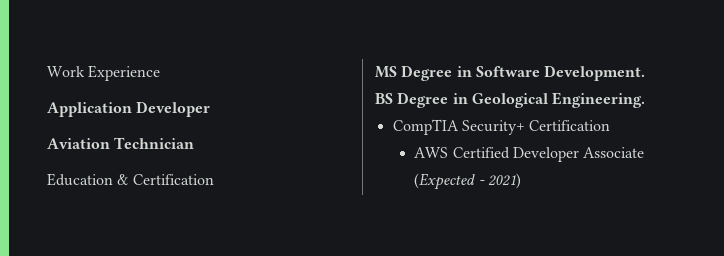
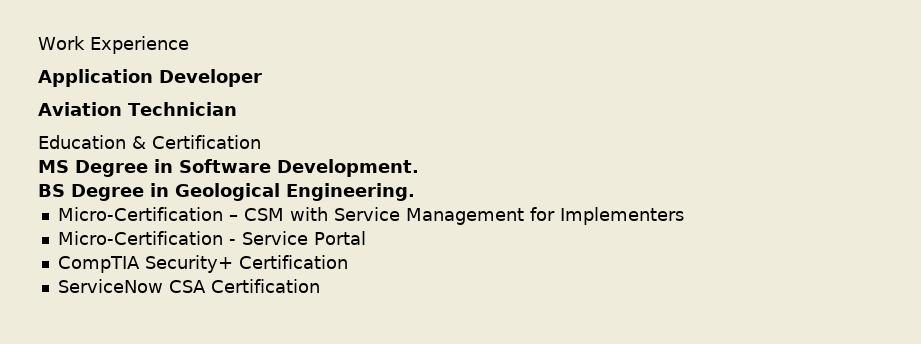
[392,119,611,135] [414,147,645,162] [414,173,521,190] CompTIA Security+ Certification // AWS Certified Developer Associate (Expected - 2021) -> [57,207,684,225] [57,231,366,245] [57,255,348,273] [57,279,320,293] Micro-Certification – CSM with Service Management for Implementers // Micro-Certification - Service Portal // CompTIA Security+ Certification // ServiceNow CSA Certification

